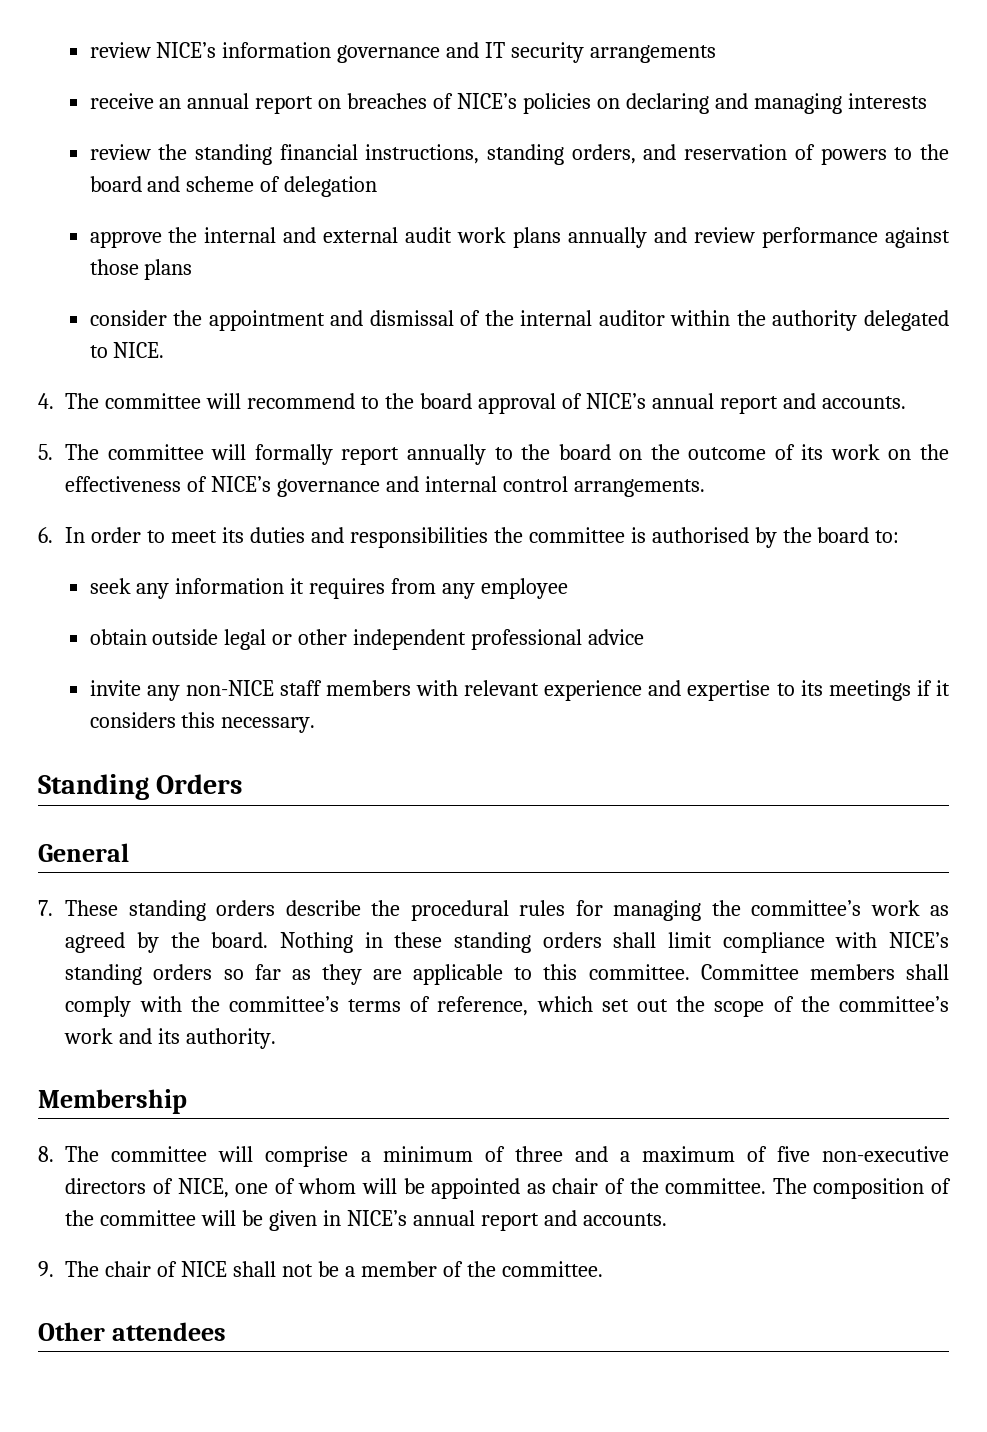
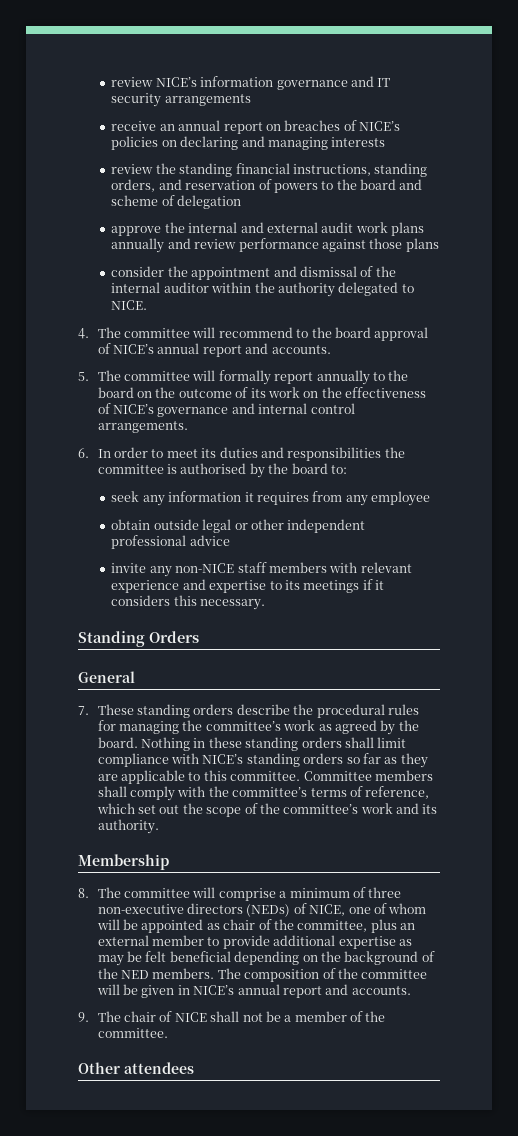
[574,1146,810,1162] and a maximum of five -> (402, 892) none
(147, 1186) none -> [246,904,291,917] (NEDs)
[665,1178,767,1194] committee. -> [297,919,416,933] [97,935,412,949] [97,951,435,966] [97,968,215,979] committee, plus an external member to provide additional expertise as may be felt beneficial depending on the background of the NED members.

